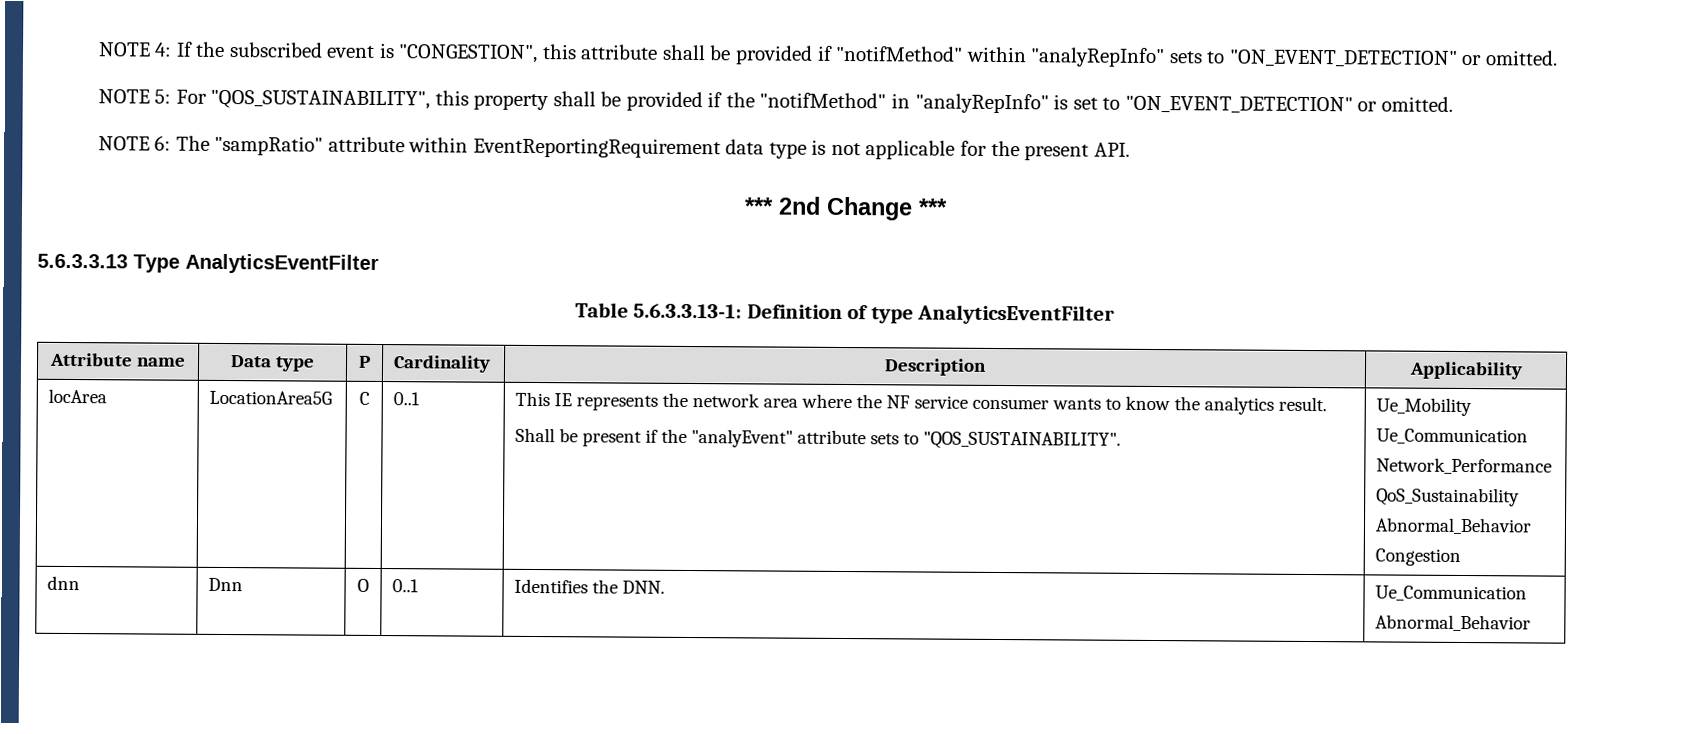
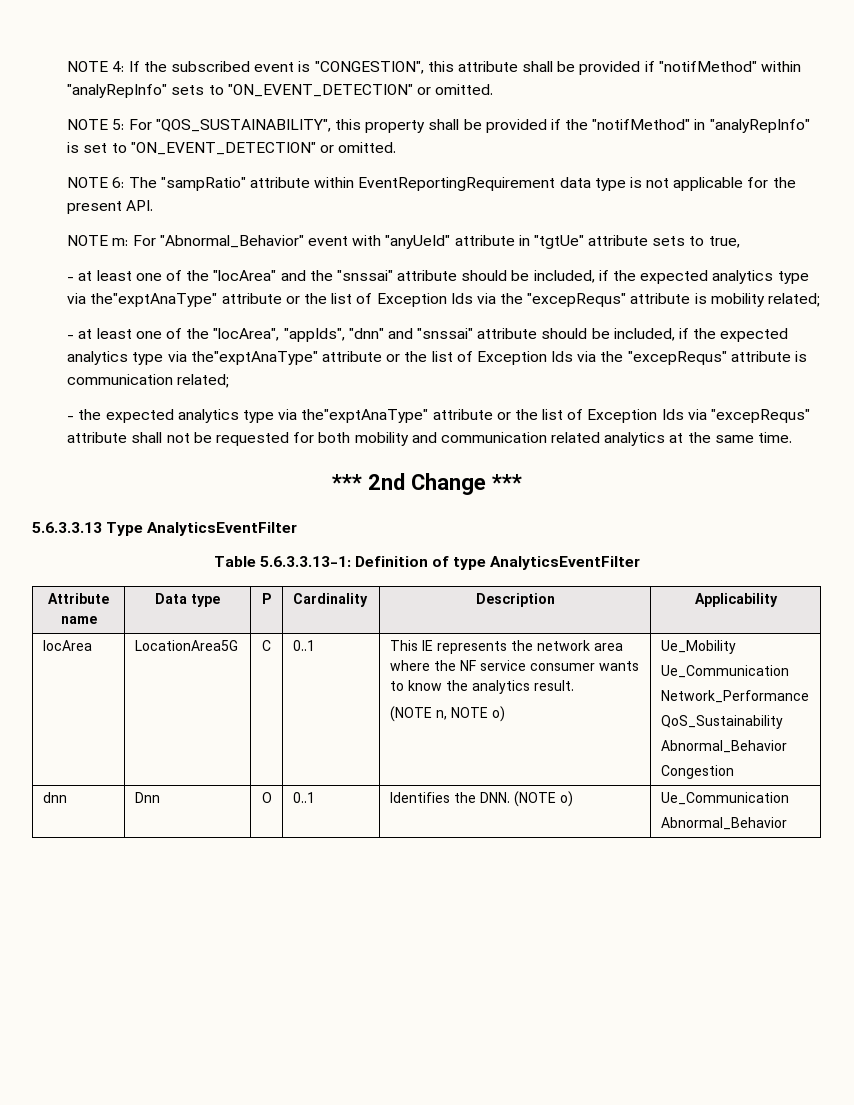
(1130, 149) none -> [67,235,740,249] [67,270,809,284] [67,293,821,307] [67,328,789,342] [67,351,808,365] [67,374,230,388] [67,409,811,423] [67,432,793,446] // NOTE m: For "Abnormal_Behavior" event with "anyUeId" attribute in "tgtUe" attribute sets to true, // - at least one of the "locArea" and the "snssai" attribute should be included, if the expected analytics type via the"exptAnaType" attribute or the list of Exception Ids via the "excepRequs" attribute is mobility related; // - at least one of the "locArea", "appIds", "dnn" and "snssai" attribute should be included, if the expected analytics type via the"exptAnaType" attribute or the list of Exception Ids via the "excepRequs" attribute is communication related; // - the expected analytics type via the"exptAnaType" attribute or the list of Exception Ids via "excepRequs" attribute shall not be requested for both mobility and communication related analytics at the same time.
[515,427,1122,450] Shall be present if the "analyEvent" attribute sets to "QOS_SUSTAINABILITY". -> [389,706,505,722] (NOTE n, NOTE o)
(666, 587) none -> [513,791,573,807] (NOTE o)

